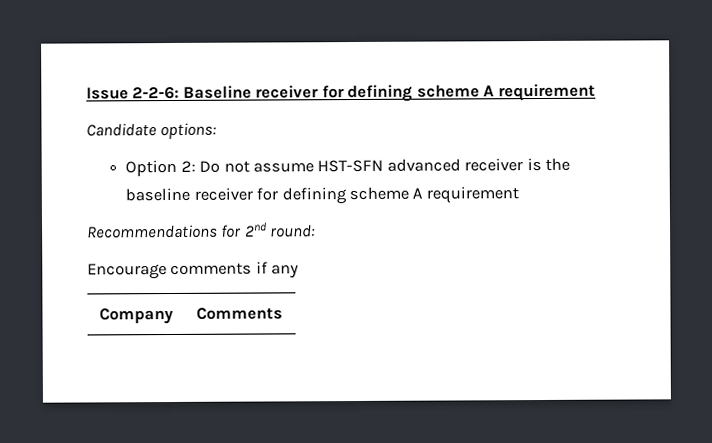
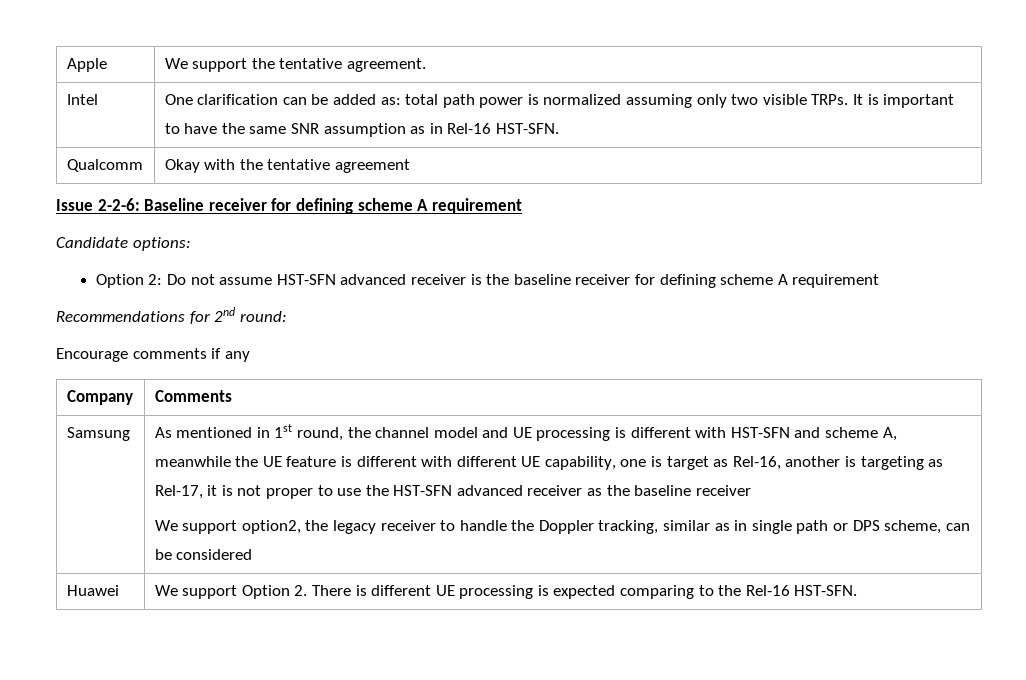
(86, 93) none -> [66,58,107,72] [164,58,426,72] [66,94,98,105] [164,94,955,108] [164,123,559,137] [66,159,143,172] [164,159,410,173] Apple | We support the tentative agreement. // Intel | One clarification can be added as: total path power is normalized assuming only two visible TRPs. It is important to have the same SNR assumption as in Rel-16 HST-SFN. // Qualcomm | Okay with the tentative agreement //
(283, 313) none -> [66,427,130,441] [154,424,897,441] [154,456,944,470] [154,485,751,499] [154,520,970,534] [154,549,253,560] [66,585,119,596] [154,585,858,599] // Samsung | As mentioned in 1st round, the channel model and UE processing is different with HST-SFN and scheme A, meanwhile the UE feature is different with different UE capability, one is target as Rel-16, another is targeting as Rel-17, it is not proper to use the HST-SFN advanced receiver as the baseline receiver // We support option2, the legacy receiver to handle the Doppler tracking, similar as in single path or DPS scheme, can be considered // Huawei | We support Option 2. There is different UE processing is expected comparing to the Rel-16 HST-SFN.

